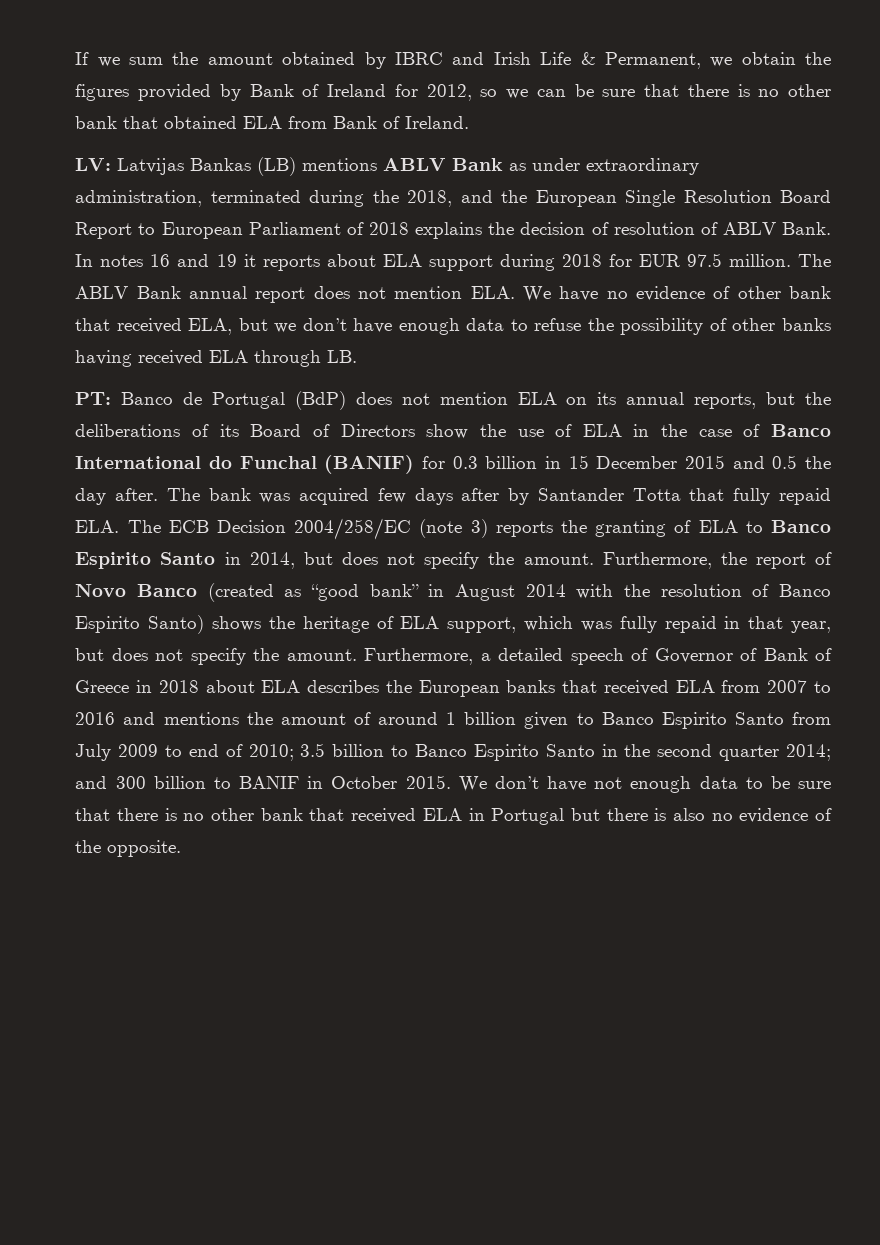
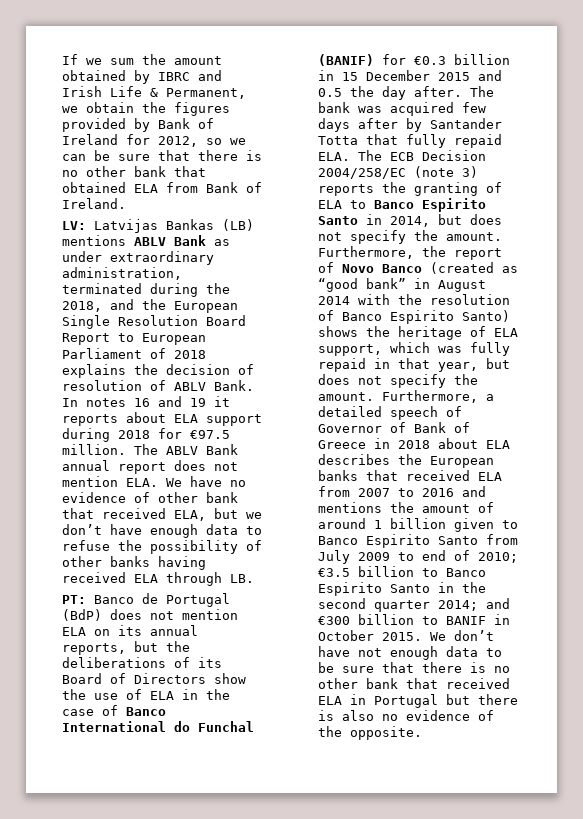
[638,253,722,267] EUR 97.5 -> [189,430,230,439] €97.5
[452,456,478,469] 0.3 -> [413,56,446,65] €0.3
[300,743,326,757] 3.5 -> [317,568,350,577] €3.5
[115,776,146,789] 300 -> [317,616,350,625] €300

